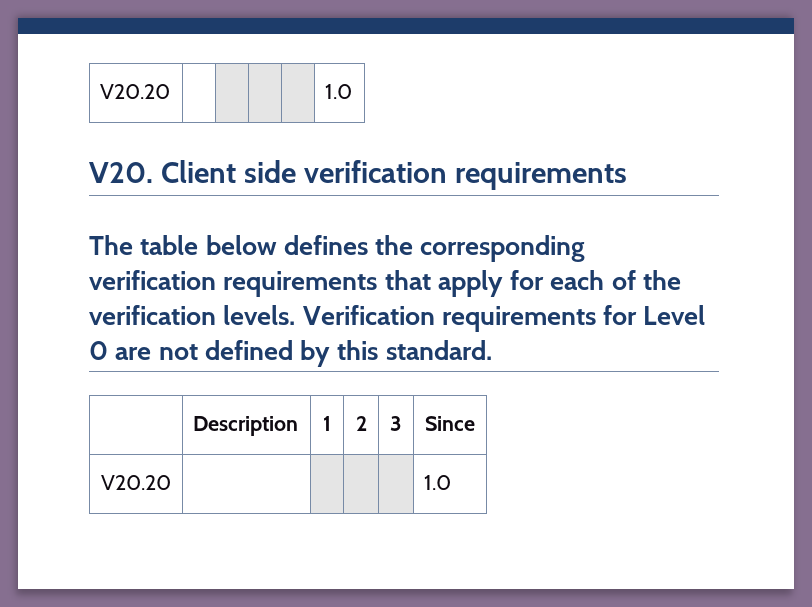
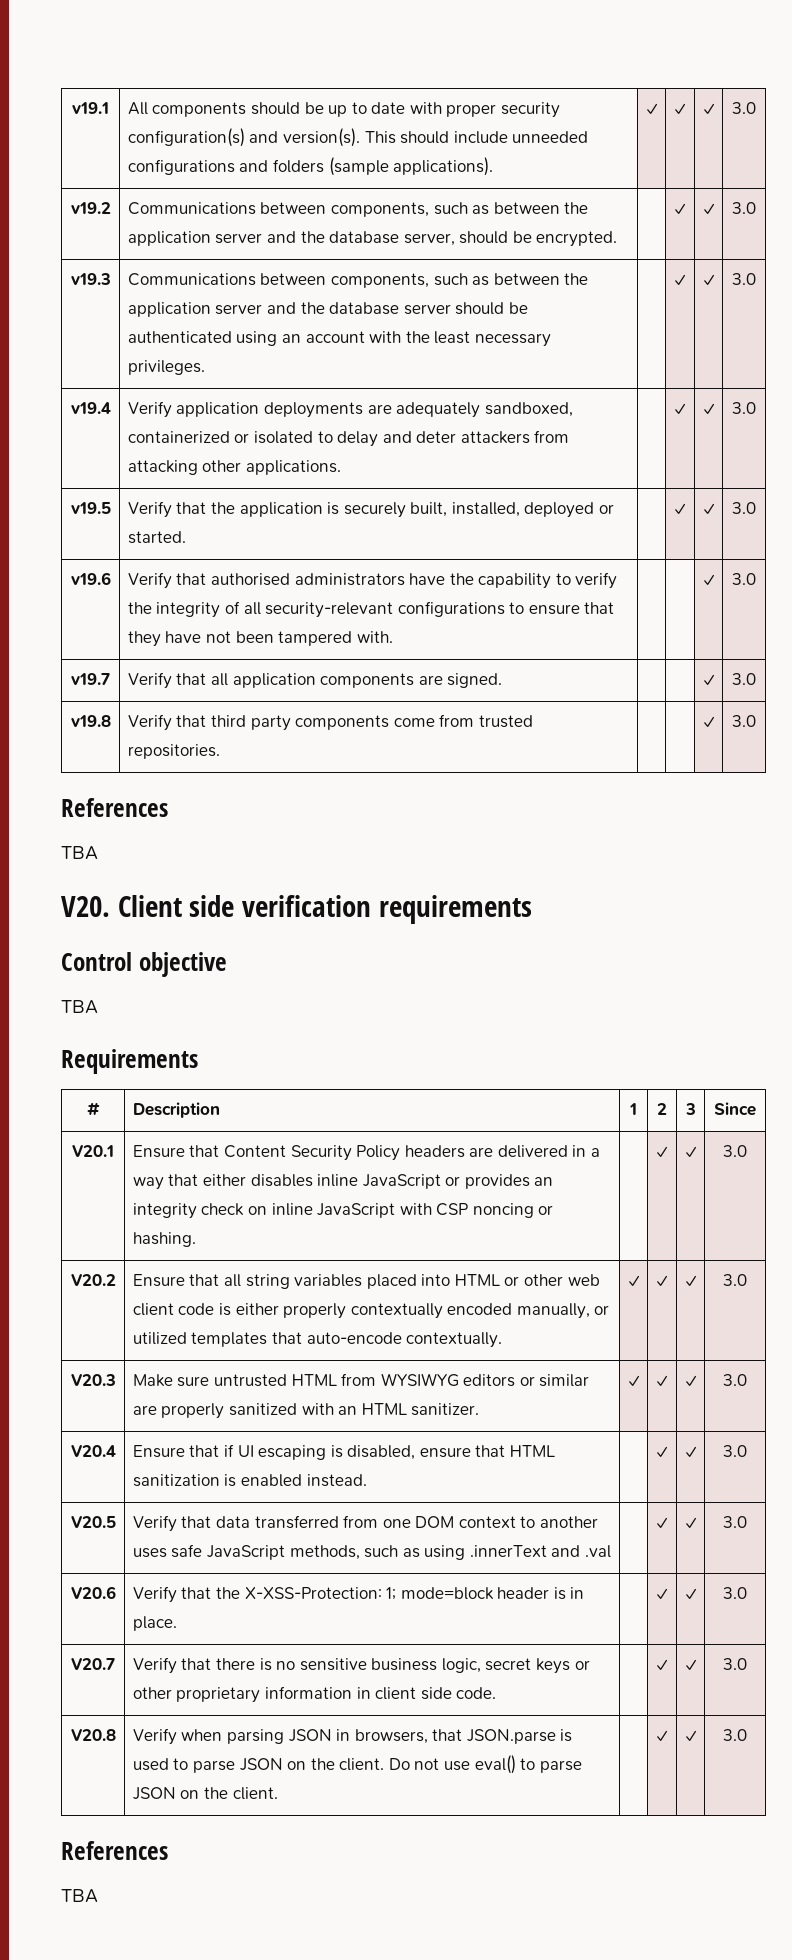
[100,84,171,99] [325,84,353,99] V20.20 | | | | | 1.0 -> [72,102,109,114] [127,102,561,118] [127,128,589,147] [127,157,494,176] [646,103,658,115] [675,103,686,115] [703,103,715,115] [732,102,756,114] [70,202,111,214] [127,202,589,217] [127,231,618,247] [675,203,686,215] [703,203,715,215] [732,202,756,214] [70,273,111,285] [127,273,589,288] [127,302,528,317] [127,331,551,347] [127,360,205,375] [675,274,686,286] [703,274,715,286] [732,273,756,285] [70,402,111,414] [127,401,573,418] [127,430,570,447] [127,460,341,475] [675,403,686,415] [703,403,715,415] [732,402,756,414] [70,502,111,514] [127,501,615,518] [127,531,186,544] [675,503,686,515] [703,503,715,515] [732,502,756,514] [70,572,111,585] [127,572,618,589] [127,601,615,618] [127,631,393,647] [703,574,715,586] [732,573,756,585] [71,673,110,685] [127,672,503,689] [703,674,715,686] [732,673,756,685] [70,715,111,727] [127,714,533,731] [127,744,220,759] [703,716,715,728] [732,715,756,727] [61,798,168,817] [61,846,98,860] v19.1 | All components should be up to date with proper security configuration(s) and version(s). This should include unneeded configurations and folders (sample applications). | ✓ | ✓ | ✓ | 3.0 // v19.2 | Communications between components, such as between the application server and the database server, should be encrypted. | | ✓ | ✓ | 3.0 // v19.3 | Communications between components, such as between the application server and the database server should be authenticated using an account with the least necessary privileges. | | ✓ | ✓ | 3.0 // v19.4 | Verify application deployments are adequately sandboxed, containerized or isolated to delay and deter attackers from attacking other applications. | | ✓ | ✓ | 3.0 // v19.5 | Verify that the application is securely built, installed, deployed or started. | | ✓ | ✓ | 3.0 // v19.6 | Verify that authorised administrators have the capability to verify the integrity of all security-relevant configurations to ensure that they have not been tampered with. | | | ✓ | 3.0 // v19.7 | Verify that all application components are signed. | | | ✓ | 3.0 // v19.8 | Verify that third party components come from trusted repositories. | | | ✓ | 3.0 // References // TBA
[89,235,586,262] [89,270,682,297] [89,305,706,332] [89,340,492,367] The table below defines the corresponding verification requirements that apply for each of the verification levels. Verification requirements for Level 0 are not defined by this standard. // -> [61,952,227,977] [61,1000,98,1014] [61,1049,198,1074] [86,1102,100,1116] Control objective // TBA // Requirements // #
[101,475,171,490] [424,475,452,490] V20.20 | | | | | 1.0 -> [72,1145,114,1157] [132,1145,601,1161] [132,1174,554,1190] [132,1203,554,1219] [132,1232,196,1247] [657,1146,668,1158] [685,1146,697,1158] [723,1145,747,1157] [70,1274,116,1286] [132,1274,600,1289] [132,1303,610,1319] [132,1332,503,1348] [628,1275,640,1287] [657,1275,668,1287] [685,1275,697,1287] [723,1274,747,1286] [70,1374,116,1386] [132,1373,590,1387] [132,1403,480,1419] [628,1375,640,1387] [657,1375,668,1387] [685,1375,697,1387] [723,1374,747,1386] [70,1445,116,1457] [132,1444,556,1460] [132,1474,367,1487] [657,1446,668,1458] [685,1446,697,1458] [723,1445,747,1457] [70,1516,116,1528] [132,1515,599,1532] [132,1544,612,1560] [657,1517,668,1529] [685,1517,697,1529] [723,1516,747,1528] [70,1586,116,1599] [132,1586,585,1603] [132,1616,177,1631] [657,1588,668,1600] [685,1588,697,1600] [723,1587,747,1599] [71,1658,115,1670] [132,1657,590,1674] [132,1686,497,1703] [657,1659,668,1671] [685,1659,697,1671] [723,1658,747,1670] [70,1729,116,1741] [132,1728,573,1745] [132,1755,582,1774] [132,1787,278,1800] [657,1730,668,1742] [685,1730,697,1742] [723,1729,747,1741] [61,1841,168,1860] [61,1889,98,1903] V20.1 | Ensure that Content Security Policy headers are delivered in a way that either disables inline JavaScript or provides an integrity check on inline JavaScript with CSP noncing or hashing. | | ✓ | ✓ | 3.0 // V20.2 | Ensure that all string variables placed into HTML or other web client code is either properly contextually encoded manually, or utilized templates that auto-encode contextually. | ✓ | ✓ | ✓ | 3.0 // V20.3 | Make sure untrusted HTML from WYSIWYG editors or similar are properly sanitized with an HTML sanitizer. | ✓ | ✓ | ✓ | 3.0 // V20.4 | Ensure that if UI escaping is disabled, ensure that HTML sanitization is enabled instead. | | ✓ | ✓ | 3.0 // V20.5 | Verify that data transferred from one DOM context to another uses safe JavaScript methods, such as using .innerText and .val | | ✓ | ✓ | 3.0 // V20.6 | Verify that the X-XSS-Protection: 1; mode=block header is in place. | | ✓ | ✓ | 3.0 // V20.7 | Verify that there is no sensitive business logic, secret keys or other proprietary information in client side code. | | ✓ | ✓ | 3.0 // V20.8 | Verify when parsing JSON in browsers, that JSON.parse is used to parse JSON on the client. Do not use eval() to parse JSON on the client. | | ✓ | ✓ | 3.0 // References // TBA

